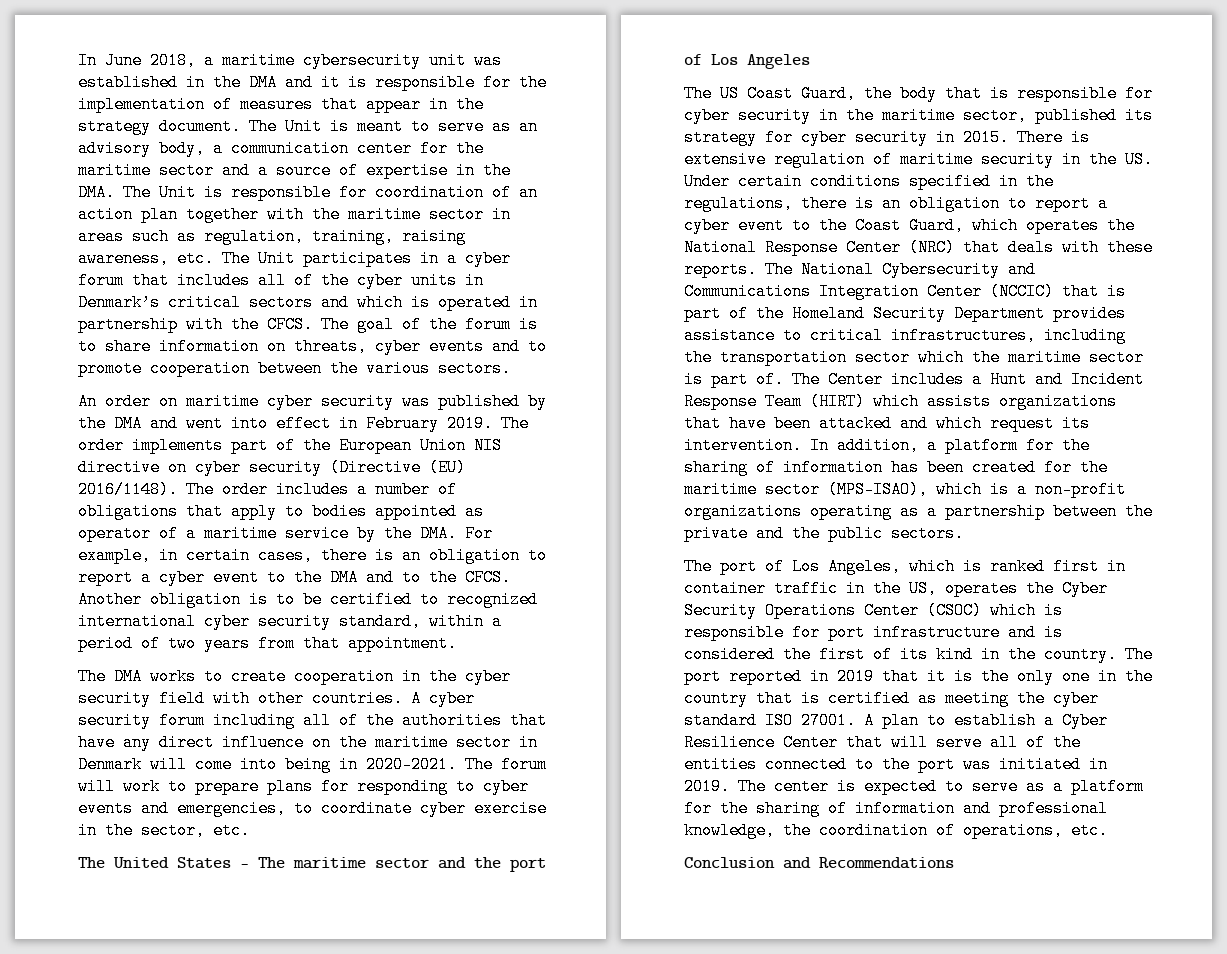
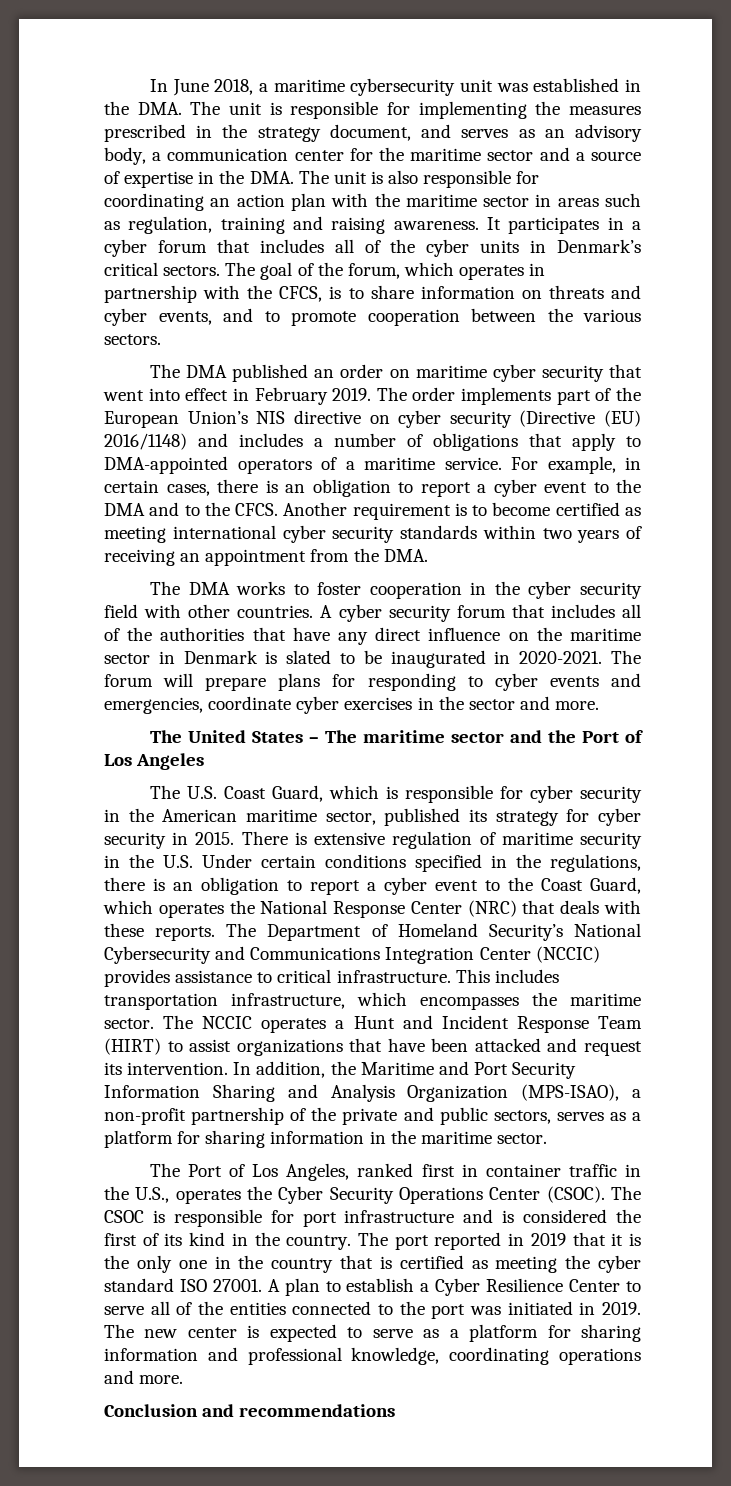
[249,74,547,91] [78,96,484,113] [78,118,484,135] DMA and it is responsible for the implementation of measures that appear in the strategy document. The Unit is meant to serve -> [137,101,641,119] [104,124,509,142] DMA. The unit is responsible for implementing the measures prescribed in the strategy document, and serves
[159,184,511,201] Unit is responsible for coordination of -> [333,170,540,188] [104,193,204,211] unit is also responsible for coordinating
[186,206,259,223] together -> (326, 202) none
[312,228,466,245] [78,250,295,267] training, raising awareness, etc. The Unit -> [220,216,501,234] training and raising awareness. It
[249,294,538,311] [78,316,511,333] sectors and which is operated in partnership with the CFCS. The goal of the forum -> [163,262,546,280] [104,285,323,303] sectors. The goal of the forum, which operates in partnership with the CFCS,
[294,338,484,355] threats, cyber events -> [548,285,642,299] [104,308,212,326] threats and cyber events,
[78,393,97,410] An -> [149,364,335,382] The DMA published an
[402,393,547,410] [78,415,178,432] was published by the DMA and -> [609,364,642,378] that
[420,437,466,454] Union -> [187,411,248,424] Union’s
[78,481,268,498] 2016/1148). The order -> [104,433,228,450] 2016/1148) and
[312,503,484,520] [78,525,457,542] bodies appointed as operator of a maritime service by the DMA. -> [104,456,502,474] DMA-appointed operators of a maritime service.
[150,591,538,608] [78,613,502,630] [78,635,457,652] obligation is to be certified to recognized international cyber security standard, within a period of two years from that appointment. -> [352,502,641,520] [104,525,642,543] [104,548,428,566] requirement is to become certified as meeting international cyber security standards within two years of receiving an appointment from the DMA.
[231,668,286,685] create -> [317,582,362,595] foster
[213,712,295,729] including -> [511,604,615,618] that includes
[150,756,331,773] will come into being -> [265,650,486,668] is slated to be inaugurated
[123,778,187,795] work to -> (194, 680) none
[294,800,313,817] to -> (203, 705) none
[474,800,547,817] [78,822,250,839] exercise in the sector, etc. -> [344,696,600,710] exercises in the sector and more.
[510,858,546,872] port -> [581,731,619,743] Port
[720,85,982,102] US Coast Guard, the body that -> [186,785,379,802] U.S. Coast Guard, which
(874, 115) none -> [162,809,238,822] American
[1125,151,1153,168] US. -> [163,855,193,868] U.S.
(793, 269) none -> [267,923,563,941] Department of Homeland Security’s
[1062,283,1126,300] [684,305,1126,322] [684,327,1126,344] [684,349,1144,366] [684,371,964,388] that is part of the Homeland Security Department provides assistance to critical infrastructures, including the transportation sector which the maritime sector is part of. The Center includes -> [104,969,559,987] [104,992,641,1010] [104,1015,327,1033] provides assistance to critical infrastructure. This includes transportation infrastructure, which encompasses the maritime sector. The NCCIC operates
[873,393,991,410] which assists -> [167,1039,232,1052] to assist
[936,415,982,432] which -> (578, 1045) none
[927,437,1090,454] [684,459,1108,476] [684,481,1126,498] [684,503,1153,520] [684,525,964,542] [684,558,757,575] a platform for the sharing of information has been created for the maritime sector (MPS-ISAO), which is a non-profit organizations operating as a partnership between the private and the public sectors. // The port -> [330,1061,577,1079] [104,1084,641,1102] [104,1107,642,1125] [104,1130,547,1148] [149,1163,223,1177] the Maritime and Port Security Information Sharing and Analysis Organization (MPS-ISAO), a non-profit partnership of the private and public sectors, serves as a platform for sharing information in the maritime sector. // The Port
[909,558,982,575] which is -> (350, 1172) none
[909,580,937,597] US, -> [135,1187,170,1203] U.S.,
[927,602,1036,619] (CSOC) which -> [546,1186,641,1203] [104,1210,144,1223] (CSOC). The CSOC
[846,734,928,751] that will -> [625,1281,641,1292] to
(766, 786) none -> [144,1329,178,1338] new
[720,800,847,817] the sharing of -> [581,1324,641,1342] sharing
[783,822,1108,839] the coordination of operations, etc. -> [449,1347,641,1365] [104,1370,184,1384] coordinating operations and more.
[819,857,954,869] Recommendations -> [239,1404,396,1417] recommendations

